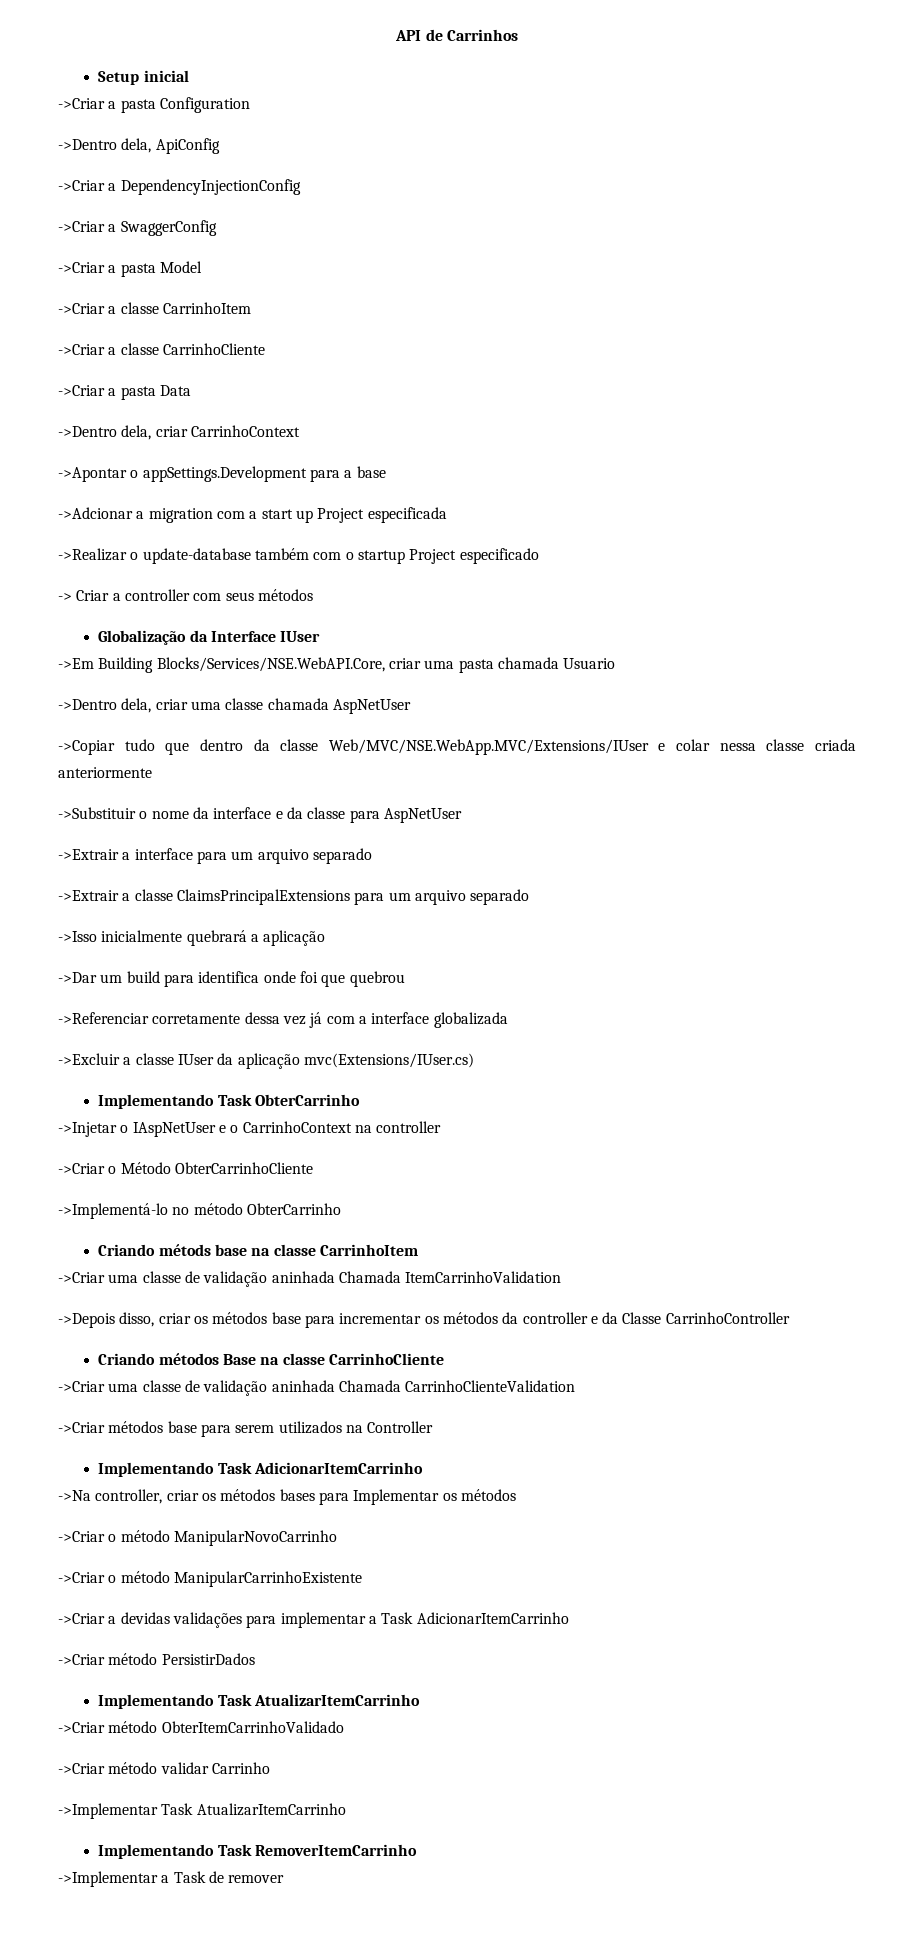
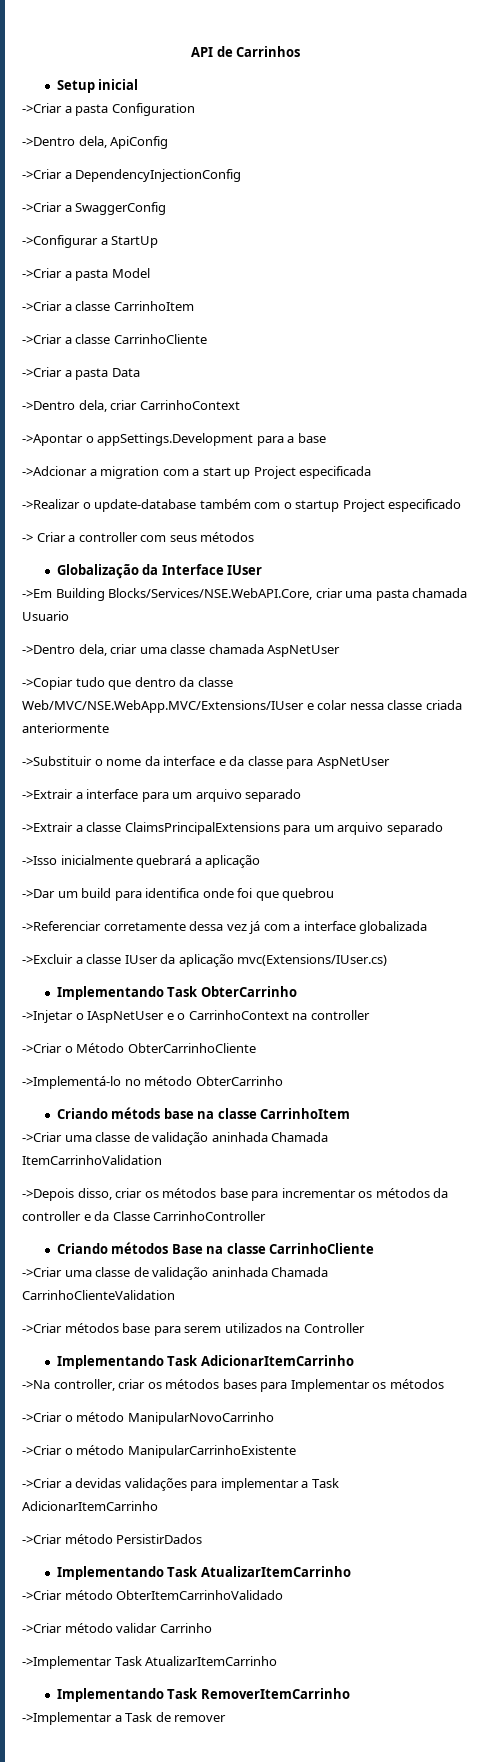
(217, 228) none -> [22,235,159,248] // ->Configurar a StartUp

